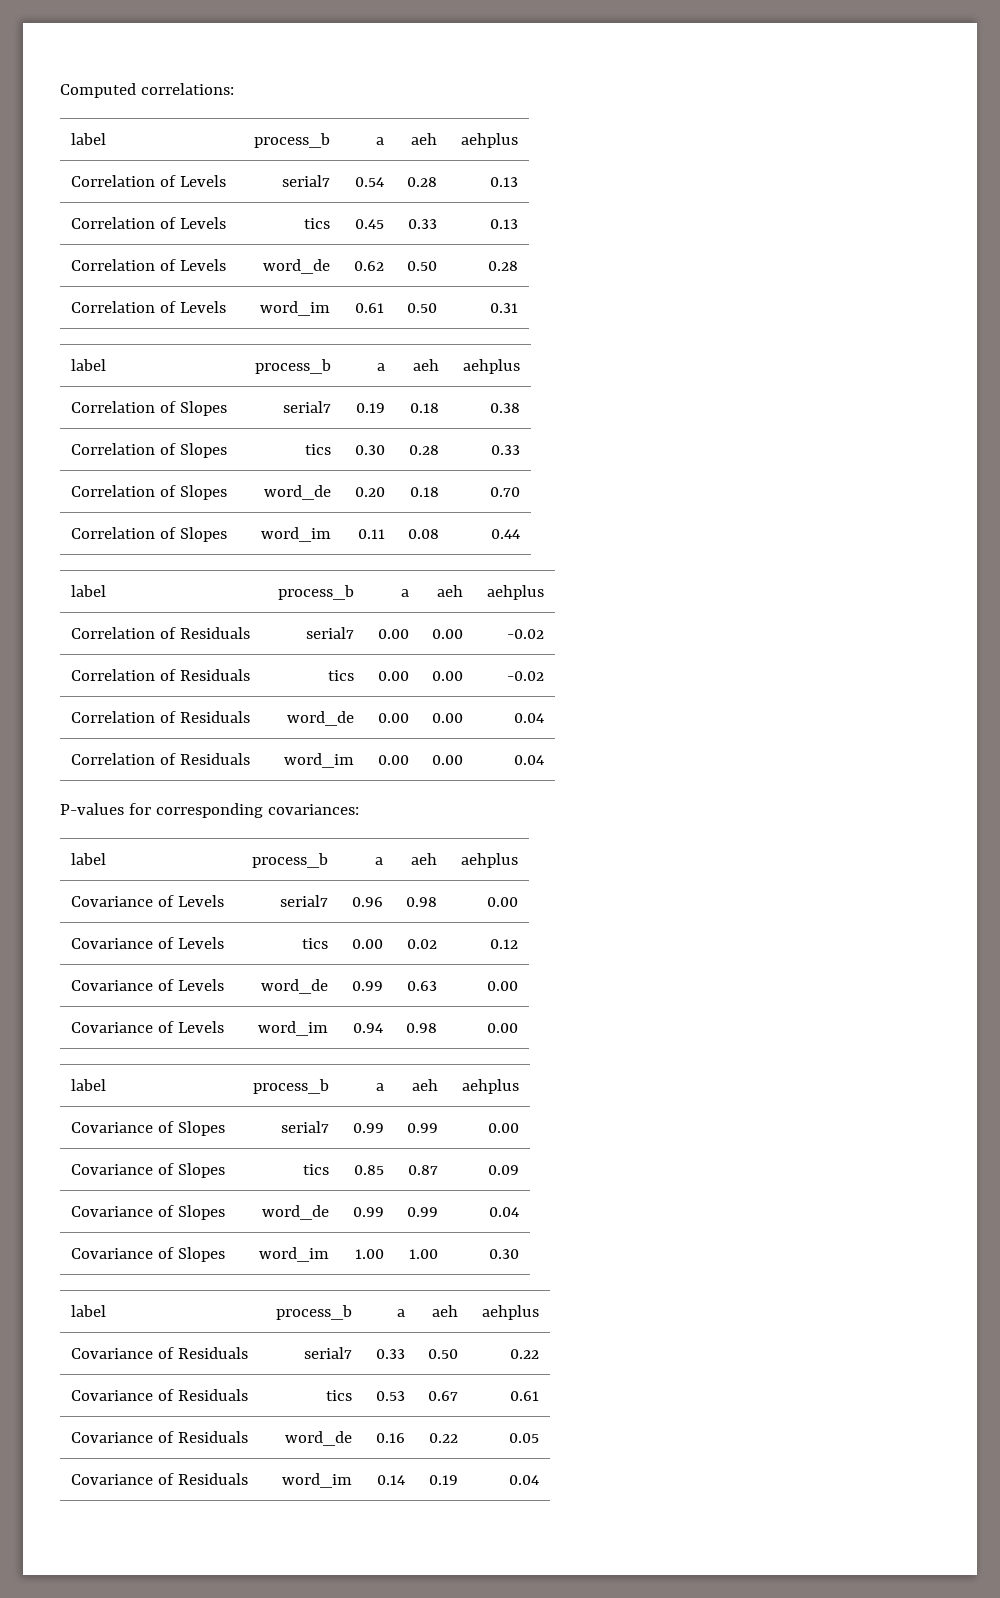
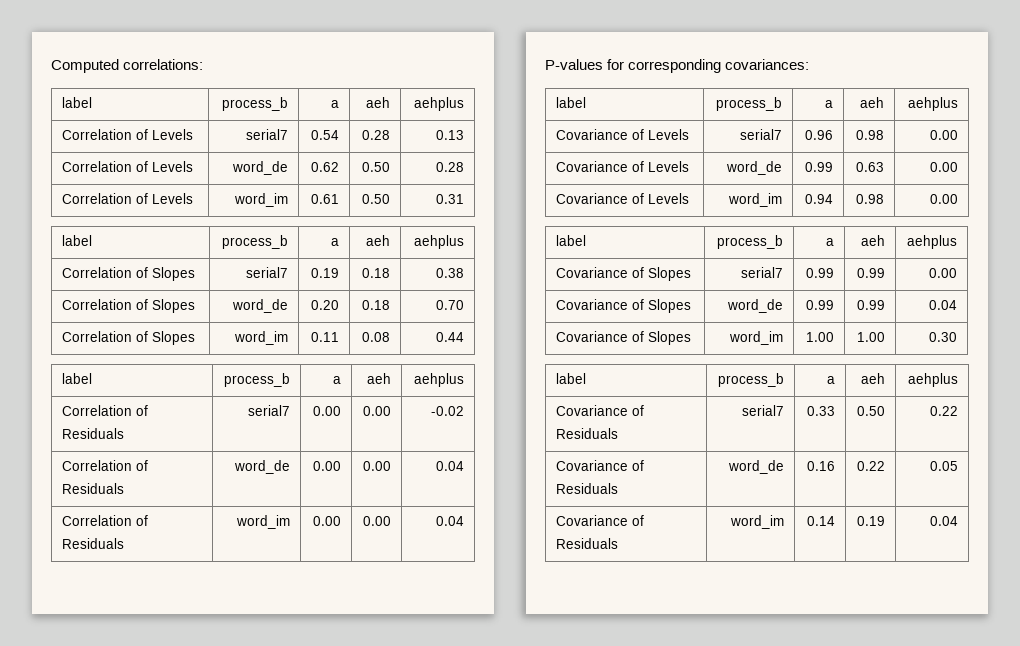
[71,217,227,229] [303,218,330,229] [354,219,384,229] [407,219,437,229] [489,219,518,229] // Correlation of Levels | tics | 0.45 | 0.33 | 0.13 -> (465, 135) none
[71,443,228,458] [304,444,331,455] [354,445,385,455] [408,445,439,455] [490,445,520,455] // Correlation of Slopes | tics | 0.30 | 0.28 | 0.33 -> (465, 273) none
[71,669,251,681] [327,670,354,681] [377,671,409,681] [431,671,463,681] [506,671,544,681] // Correlation of Residuals | tics | 0.00 | 0.00 | -0.02 -> (465, 411) none
[71,937,225,949] [301,938,328,949] [351,939,383,949] [406,939,437,949] [489,939,518,949] // Covariance of Levels | tics | 0.00 | 0.02 | 0.12 -> (959, 135) none
[71,1163,226,1178] [302,1164,329,1175] [353,1165,384,1175] [407,1165,438,1175] [487,1165,519,1175] // Covariance of Slopes | tics | 0.85 | 0.87 | 0.09 -> (958, 273) none
[71,1389,249,1401] [325,1390,352,1401] [375,1391,405,1401] [427,1391,458,1401] [509,1391,539,1401] // Covariance of Residuals | tics | 0.53 | 0.67 | 0.61 -> (959, 411) none

